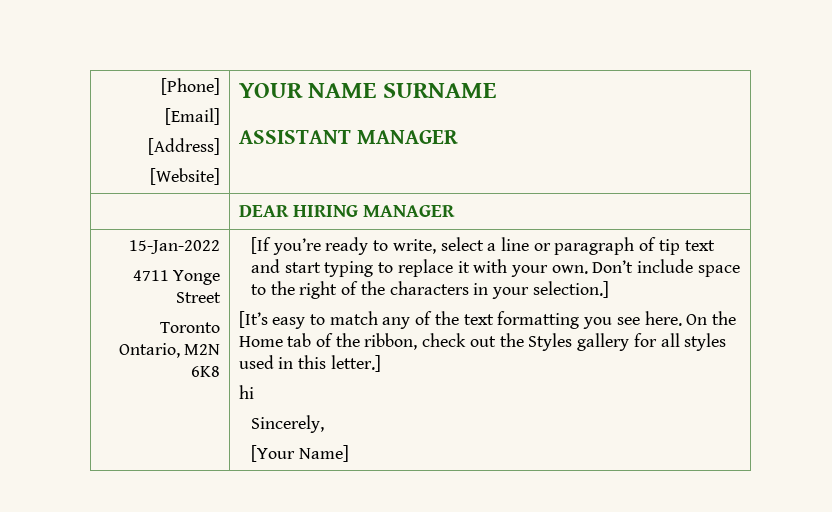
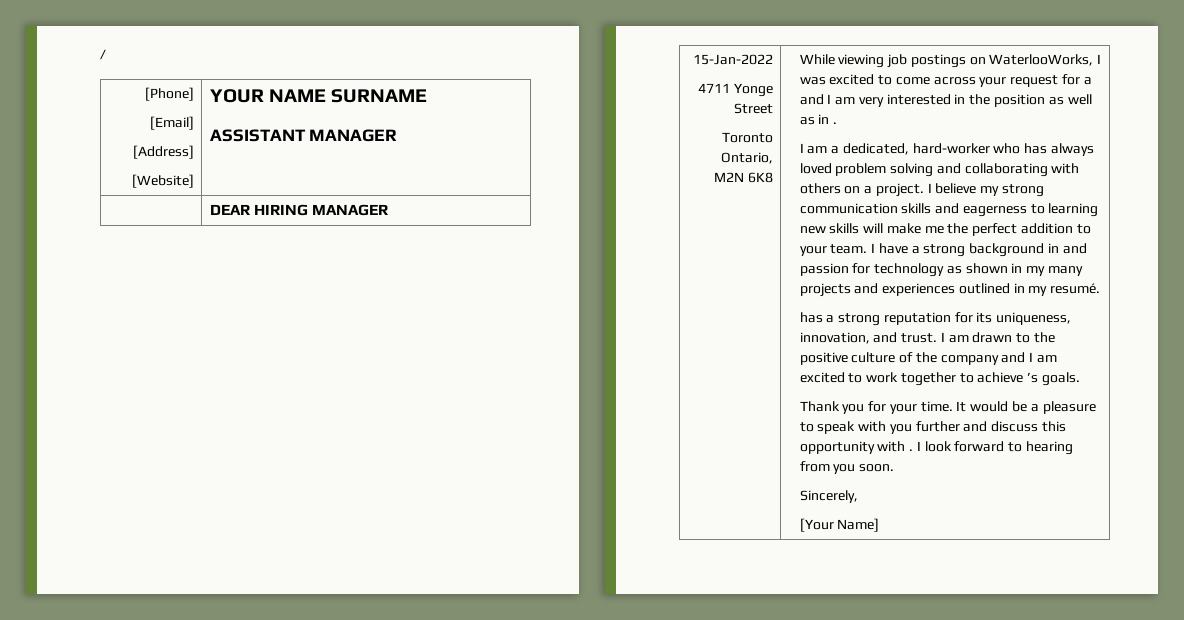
(161, 86) none -> [100,49,106,60] / //
[250,237,715,255] [250,259,740,277] [250,281,609,299] [238,311,736,329] [238,333,727,351] [238,355,381,372] [238,385,254,399] [If you’re ready to write, select a line or paragraph of tip text and start typing to replace it with your own. Don’t include space to the right of the characters in your selection.] // [It’s easy to match any of the text formatting you see here. On the Home tab of the ribbon, check out the Styles gallery for all styles used in this letter.] // hi -> [799,54,1102,68] [799,74,1092,87] [799,94,1092,107] [799,114,838,125] [799,143,1094,156] [799,163,1080,177] [799,183,1044,197] [799,203,1099,217] [799,223,1091,236] [799,243,1087,257] [799,263,1083,277] [799,283,1101,297] [799,312,1072,326] [799,332,1055,344] [799,352,1057,365] [799,372,1080,386] [799,401,1096,414] [799,421,1066,434] [799,441,1073,455] [799,461,895,474] While viewing job postings on WaterlooWorks, I was excited to come across your request for a and I am very interested in the position as well as in . // I am a dedicated, hard-worker who has always loved problem solving and collaborating with others on a project. I believe my strong communication skills and eagerness to learning new skills will make me the perfect addition to your team. I have a strong background in and passion for technology as shown in my many projects and experiences outlined in my resumé. // has a strong reputation for its uniqueness, innovation, and trust. I am drawn to the positive culture of the company and I am excited to work together to achieve ’s goals. // Thank you for your time. It would be a pleasure to speak with you further and discuss this opportunity with . I look forward to hearing from you soon.

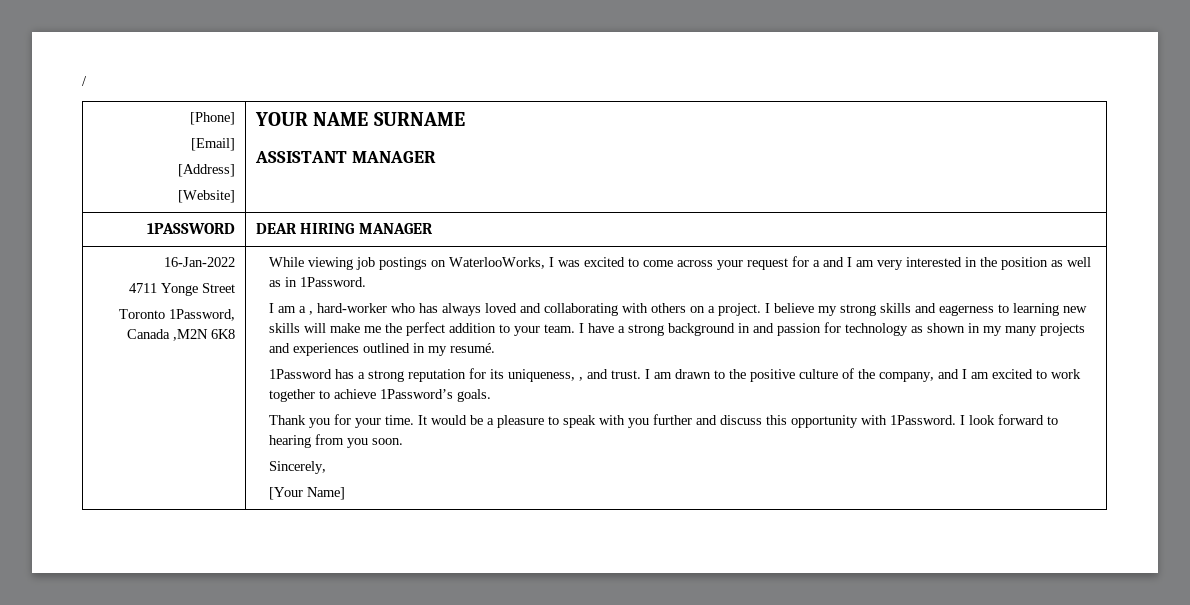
(398, 135) none -> [146,223,235,234] 1PASSWORD
[692,54,773,65] 15-Jan-2022 -> [163,257,235,267] 16-Jan-2022
[720,152,773,164] [713,172,744,182] Ontario, M2N -> [168,309,235,321] [126,329,208,341] 1Password, Canada ,M2N
[833,122,838,124] . -> [300,277,367,287] 1Password.
[842,143,909,155] dedicated, -> [309,311,314,315] ,
[835,163,934,177] problem solving -> (518, 308) none
[799,203,898,214] communication -> (877, 310) none
(1101, 288) none -> [269,369,333,379] 1Password
[799,332,870,344] innovation, -> [579,377,584,381] ,
[940,355,999,365] company -> [879,372,935,382] company,
[1027,372,1039,383] ’s -> [380,389,454,399] 1Password’s
[909,449,914,451] . -> [890,415,957,425] 1Password.

